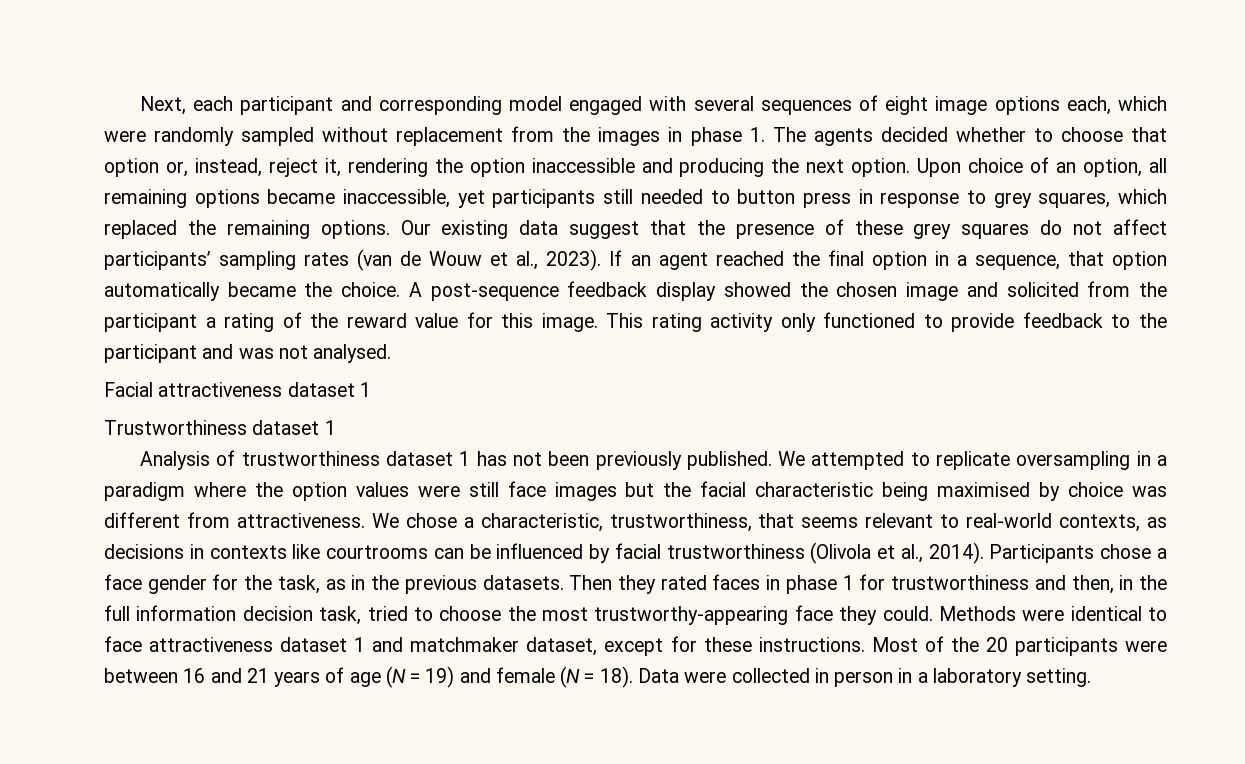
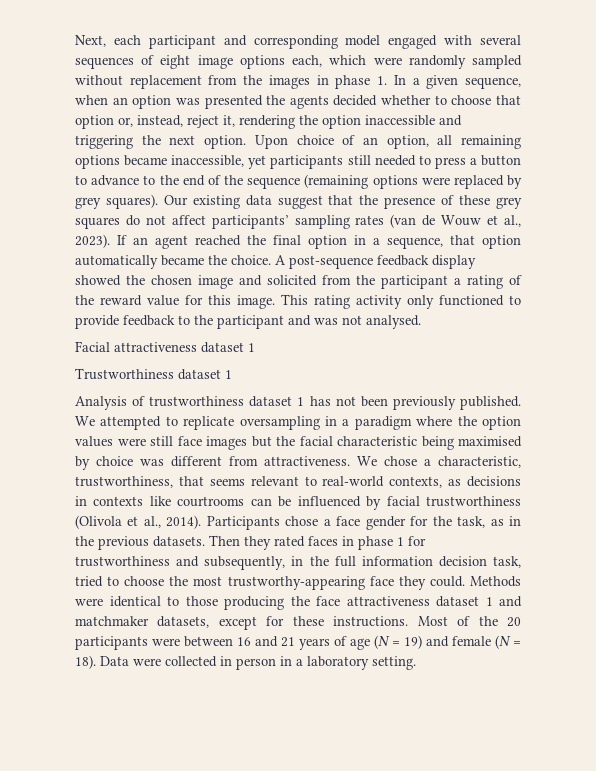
[772,127,806,142] The -> [393,75,521,89] [75,95,286,109] In a given sequence, when an option was presented the
[679,158,765,177] producing -> [75,135,133,149] triggering
[737,189,1167,208] [104,220,390,239] button press in response to grey squares, which replaced the remaining options. -> [434,155,522,169] [75,174,522,189] [75,194,158,209] press a button to advance to the end of the sequence (remaining options were replaced by grey squares).
[1071,575,1114,594] then, -> [204,556,286,570] subsequently,
(1167, 614) none -> [185,596,310,610] those producing the
[526,637,598,656] dataset, -> [157,616,210,628] datasets,

